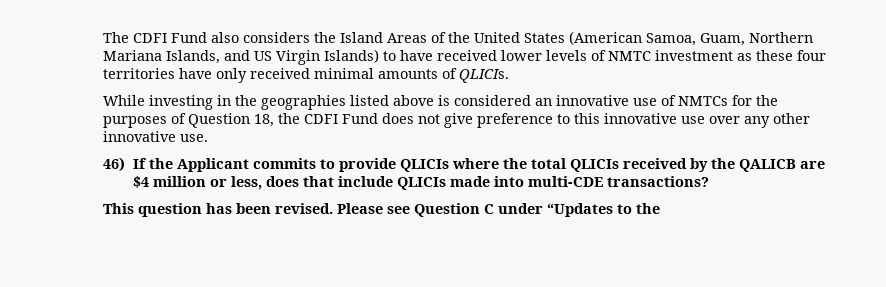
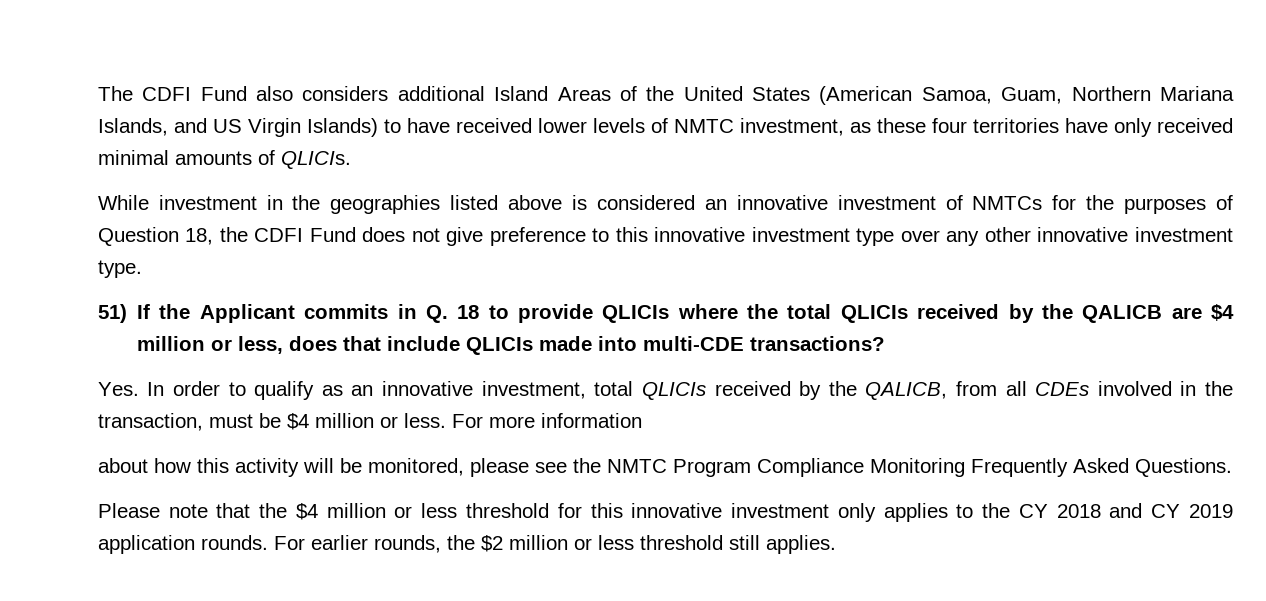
[314,32,337,43] the -> [397,86,485,101] additional
[655,50,734,61] investment -> [739,118,844,136] investment,
[149,95,214,110] investing -> [158,195,257,210] investment
[633,98,658,106] use -> [837,195,936,210] investment
[681,116,706,124] use -> [751,227,895,246] investment type
[180,134,209,142] [103,157,126,172] use. // 46) -> [1134,227,1233,242] [97,260,142,278] [97,304,127,323] investment type. // 51)
(316, 163) none -> [397,304,480,323] in Q. 18
[103,203,661,217] This question has been revised. Please see Question C under “Updates to the -> [97,381,1233,400] [97,413,642,431] [97,458,1232,477] [97,503,1234,522] [97,535,836,554] Yes. In order to qualify as an innovative investment, total QLICIs received by the QALICB, from all CDEs involved in the transaction, must be $4 million or less. For more information // about how this activity will be monitored, please see the NMTC Program Compliance Monitoring Frequently Asked Questions. // Please note that the $4 million or less threshold for this innovative investment only applies to the CY 2018 and CY 2019 application rounds. For earlier rounds, the $2 million or less threshold still applies.

